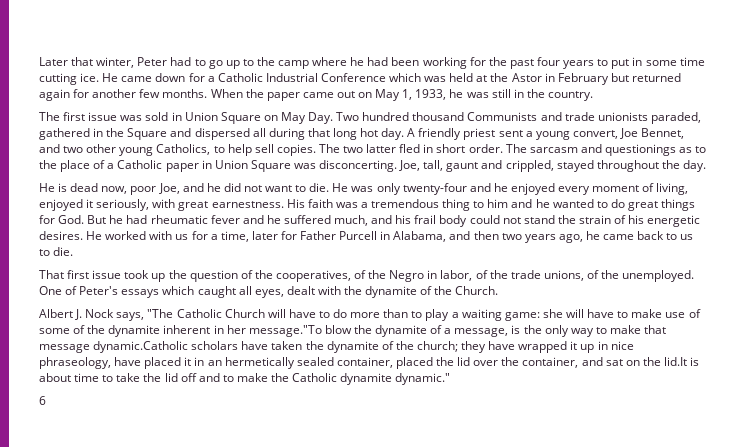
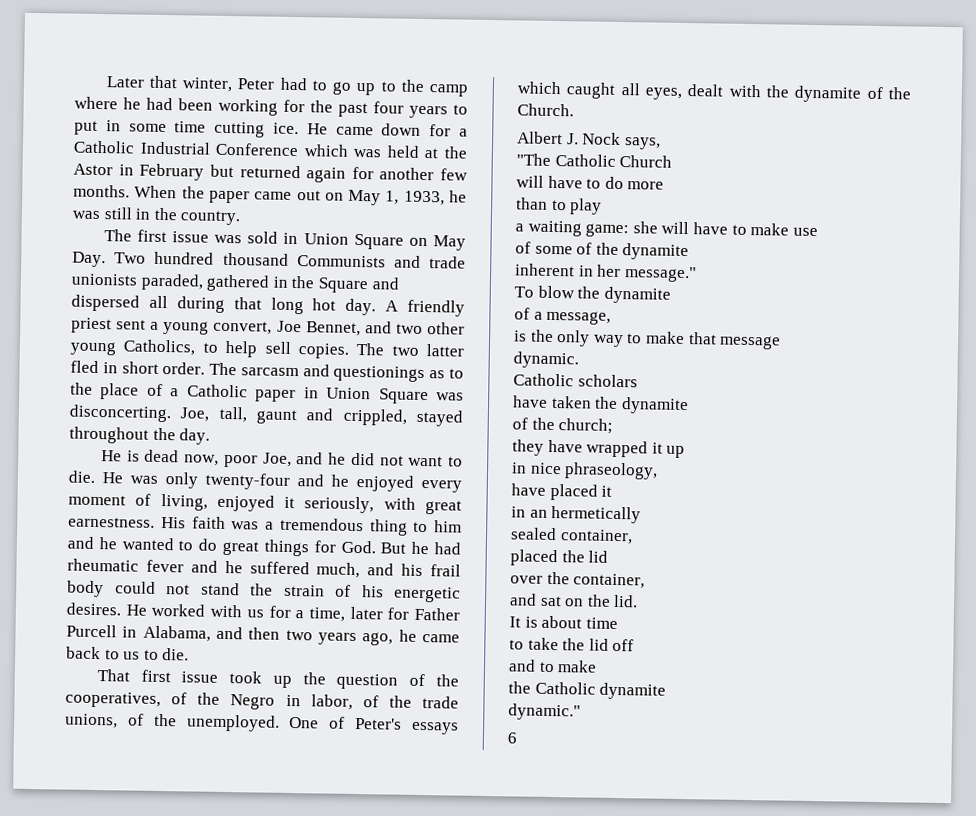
(145, 316) none -> (661, 143) //
(265, 313) none -> (673, 161) //
(381, 315) none -> (665, 185) //
(450, 315) none -> (603, 206) //
(686, 315) none -> (818, 232) //
(161, 331) none -> (690, 252) //
[248,325,322,337] message."To -> [623,266,697,283] [514,286,534,298] message." // To
(428, 331) none -> (671, 295) //
(509, 332) none -> (612, 317) //
[93,341,189,353] dynamic.Catholic -> [513,351,579,369] [513,373,574,387] // dynamic. // Catholic
(239, 345) none -> (638, 381) //
(379, 347) none -> (689, 406) //
(458, 346) none -> (614, 426) //
(595, 348) none -> (686, 452) //
(111, 363) none -> (659, 471) //
(192, 361) none -> (613, 491) //
(295, 363) none -> (642, 514) //
(393, 362) none -> (633, 537) //
(471, 361) none -> (609, 556) //
(579, 362) none -> (646, 581) //
[663,357,687,366] lid.It -> [613,594,639,608] [509,616,521,628] lid. // It
(100, 377) none -> (618, 623) //
(197, 377) none -> (635, 645) //
(268, 377) none -> (598, 666) //
(393, 379) none -> (667, 691) //

